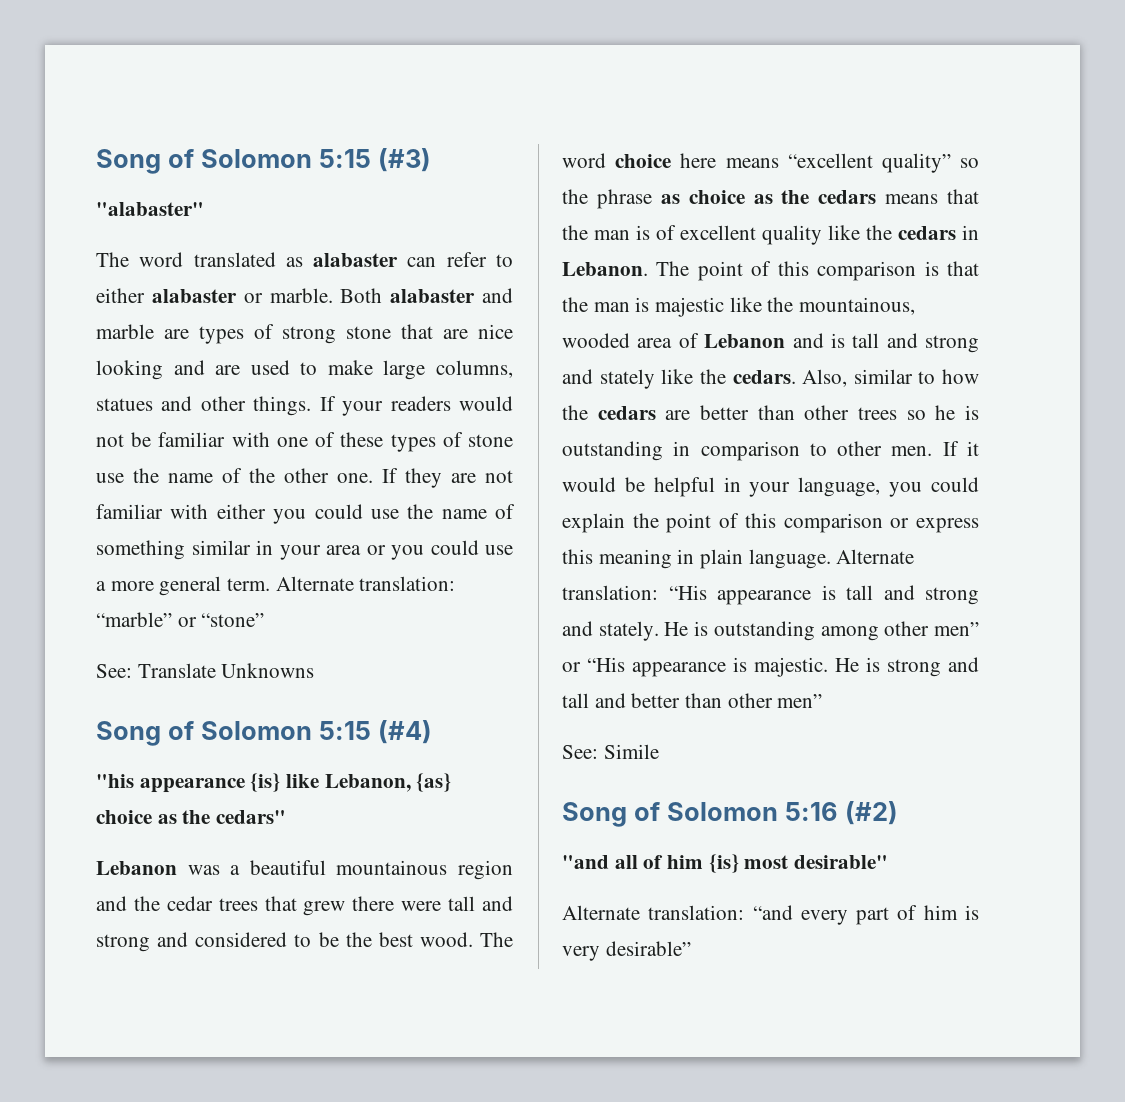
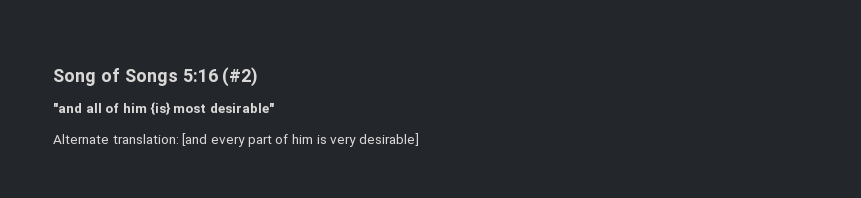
[96,148,431,174] [96,202,204,216] [96,252,513,267] [96,288,513,303] [96,324,513,344] [96,360,513,380] [96,396,513,416] [96,432,513,452] [96,468,513,488] [96,504,515,524] [96,540,513,560] [96,576,456,596] [96,612,265,627] [96,663,315,678] [96,720,432,746] [96,773,452,793] [96,810,287,824] [96,860,513,880] [96,896,513,916] [96,932,513,952] [562,153,979,173] [562,189,979,209] [562,225,979,245] [562,261,979,281] [562,297,916,317] [562,333,979,353] [562,369,979,389] [562,405,979,420] [562,441,979,461] [562,477,979,497] [562,513,979,533] [562,549,915,569] [562,585,979,605] [562,621,979,641] [562,657,979,677] [562,693,823,708] [562,744,659,759] [562,802,778,827] Song of Solomon 5:15 (#3) // "alabaster" // The word translated as alabaster can refer to either alabaster or marble. Both alabaster and marble are types of strong stone that are nice looking and are used to make large columns, statues and other things. If your readers would not be familiar with one of these types of stone use the name of the other one. If they are not familiar with either you could use the name of something similar in your area or you could use a more general term. Alternate translation: “marble” or “stone” // See: Translate Unknowns // Song of Solomon 5:15 (#4) // "his appearance {is} like Lebanon, {as} choice as the cedars" // Lebanon was a beautiful mountainous region and the cedar trees that grew there were tall and strong and considered to be the best wood. The word choice here means “excellent quality” so the phrase as choice as the cedars means that the man is of excellent quality like the cedars in Lebanon. The point of this comparison is that the man is majestic like the mountainous, wooded area of Lebanon and is tall and strong and stately like the cedars. Also, similar to how the cedars are better than other trees so he is outstanding in comparison to other men. If it would be helpful in your language, you could explain the point of this comparison or express this meaning in plain language. Alternate translation: “His appearance is tall and strong and stately. He is outstanding among other men” or “His appearance is majestic. He is strong and tall and better than other men” // See: Simile // Song of Solomon -> [53,68,178,86] Song of Songs
[752,905,793,920] “and -> [182,133,208,146] [and
[605,941,691,956] desirable” -> [358,133,419,146] desirable]

